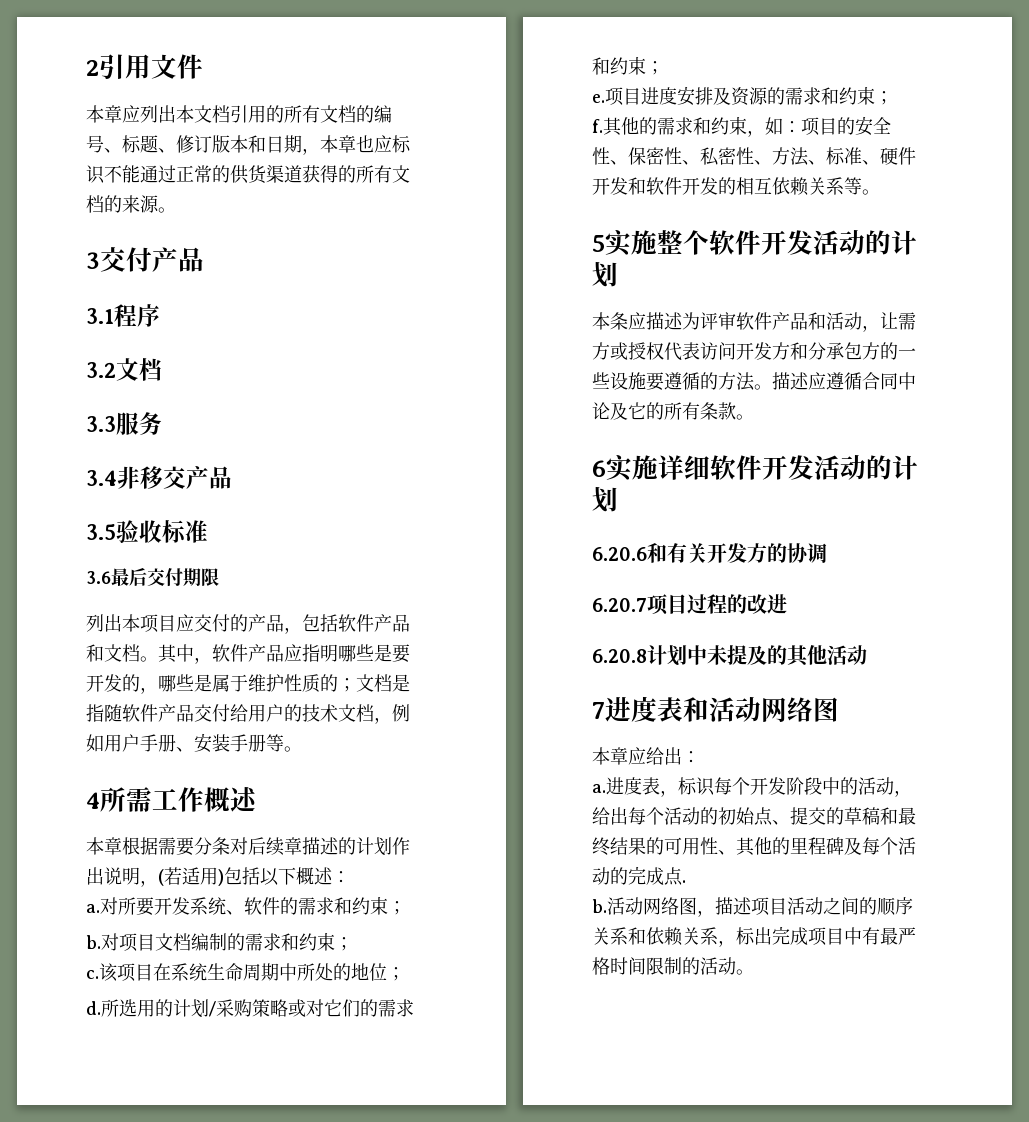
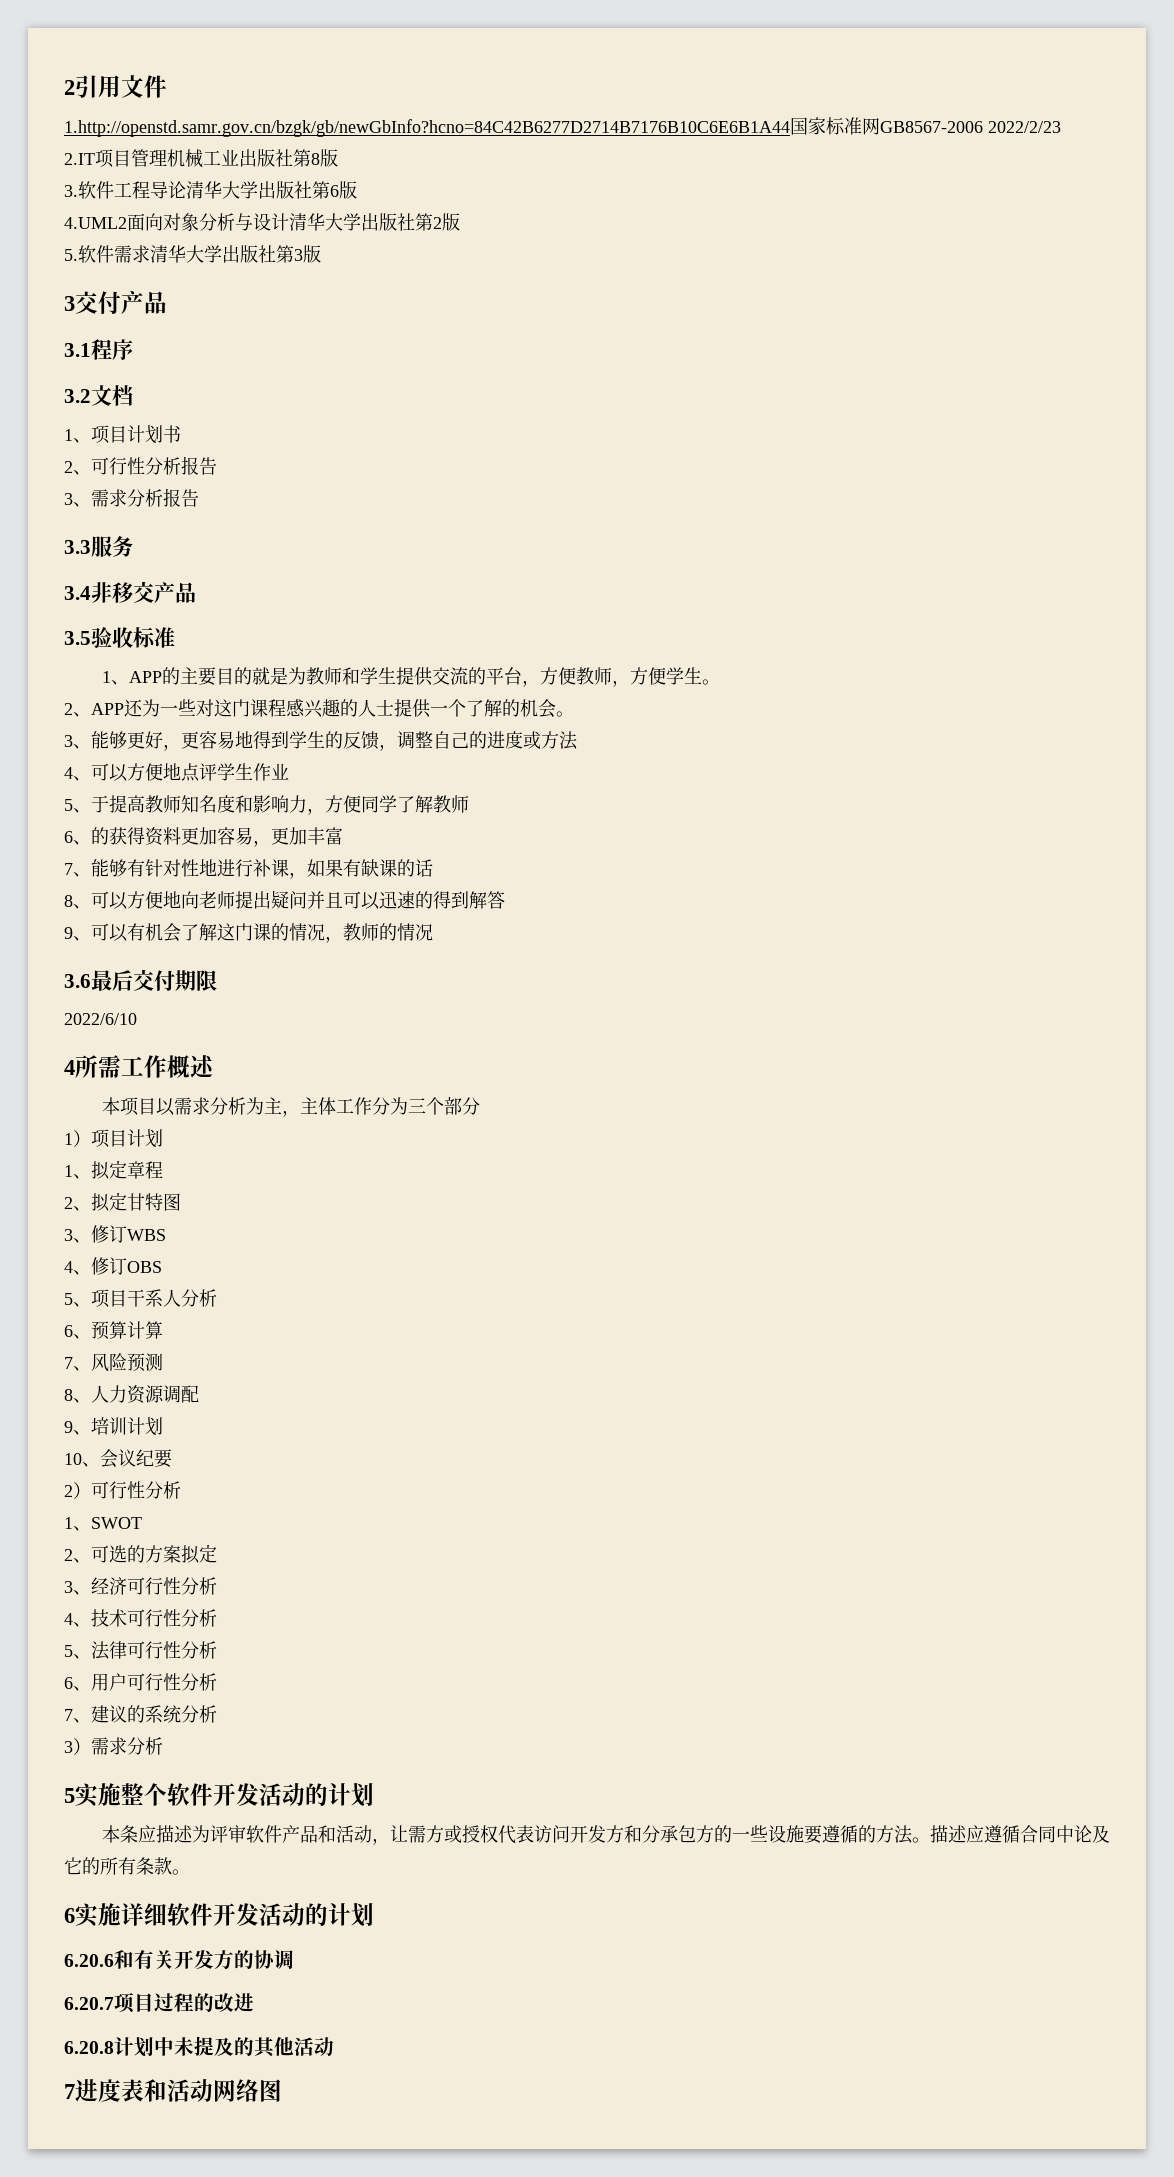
[86,105,392,123] [86,135,411,155] [86,165,410,184] [86,195,176,213] 本章应列出本文档引用的所有文档的编号、标题、修订版本和日期，本章也应标识不能通过正常的供货渠道获得的所有文档的来源。 -> [64,117,1061,137] [64,149,338,168] [64,181,357,199] [64,213,460,231] [64,245,321,263] 1.http://openstd.samr.gov.cn/bzgk/gb/newGbInfo?hcno=84C42B6277D2714B7176B10C6E6B1A44国家标准网GB8567-2006 2022/2/23 // 2.IT项目管理机械工业出版社第8版 // 3.软件工程导论清华大学出版社第6版 // 4.UML2面向对象分析与设计清华大学出版社第2版 // 5.软件需求清华大学出版社第3版
(162, 369) none -> [64,425,181,444] [64,456,217,475] [64,488,199,507] // 1、项目计划书 // 2、可行性分析报告 // 3、需求分析报告
[86,568,219,587] [86,614,410,634] [86,644,410,664] [86,674,410,694] [86,704,410,724] [86,733,302,753] 3.6最后交付期限 // 列出本项目应交付的产品，包括软件产品和文档。其中，软件产品应指明哪些是要开发的，哪些是属于维护性质的；文档是指随软件产品交付给用户的技术文档，例如用户手册、安装手册等。 -> [101,667,720,687] [64,699,574,718] [64,731,578,751] [64,763,289,782] [64,795,469,815] [64,827,343,847] [64,859,433,879] [64,890,505,910] [64,923,433,943] [64,969,217,991] [64,1013,137,1025] 1、APP的主要目的就是为教师和学生提供交流的平台，方便教师，方便学生。 // 2、APP还为一些对这门课程感兴趣的人士提供一个了解的机会。 // 3、能够更好，更容易地得到学生的反馈，调整自己的进度或方法 // 4、可以方便地点评学生作业 // 5、于提高教师知名度和影响力，方便同学了解教师 // 6、的获得资料更加容易，更加丰富 // 7、能够有针对性地进行补课，如果有缺课的话 // 8、可以方便地向老师提出疑问并且可以迅速的得到解答 // 9、可以有机会了解这门课的情况，教师的情况 // 3.6最后交付期限 // 2022/6/10
[104,837,410,856] [86,867,350,887] [86,897,406,916] [86,933,353,952] [86,963,405,982] [86,999,414,1018] [592,57,664,75] [592,86,893,106] [592,116,891,137] [592,147,916,166] [592,177,880,196] 章根据需要分条对后续章描述的计划作出说明，(若适用)包括以下概述： // a.对所要开发系统、软件的需求和约束； // b.对项目文档编制的需求和约束； // c.该项目在系统生命周期中所处的地位； // d.所选用的计划/采购策略或对它们的需求和约束； // e.项目进度安排及资源的需求和约束； // f.其他的需求和约束，如：项目的安全性、保密性、私密性、方法、标准、硬件开发和软件开发的相互依赖关系等。 -> [119,1097,480,1117] [64,1129,163,1148] [64,1160,163,1180] [64,1192,181,1212] [64,1225,166,1243] [64,1257,162,1275] [64,1289,217,1308] [64,1321,163,1340] [64,1353,163,1372] [64,1385,199,1404] [64,1417,163,1436] [64,1449,172,1468] [64,1481,181,1499] [64,1517,142,1531] [64,1544,217,1564] [64,1577,217,1595] [64,1609,217,1627] [64,1641,217,1660] [64,1673,217,1691] [64,1705,217,1723] [64,1737,163,1755] 项目以需求分析为主，主体工作分为三个部分 // 1）项目计划 // 1、拟定章程 // 2、拟定甘特图 // 3、修订WBS // 4、修订OBS // 5、项目干系人分析 // 6、预算计算 // 7、风险预测 // 8、人力资源调配 // 9、培训计划 // 10、会议纪要 // 2）可行性分析 // 1、SWOT // 2、可选的方案拟定 // 3、经济可行性分析 // 4、技术可行性分析 // 5、法律可行性分析 // 6、用户可行性分析 // 7、建议的系统分析 // 3）需求分析
[592,747,700,765] [592,777,912,797] [592,807,916,826] [592,837,916,856] [592,866,686,886] [592,897,913,917] [592,926,916,947] [592,957,754,975] // 本章应给出： // a.进度表，标识每个开发阶段中的活动，给出每个活动的初始点、提交的草稿和最终结果的可用性、其他的里程碑及每个活动的完成点. // b.活动网络图，描述项目活动之间的顺序关系和依赖关系，标出完成项目中有最严格时间限制的活动。 -> (282, 2090) none

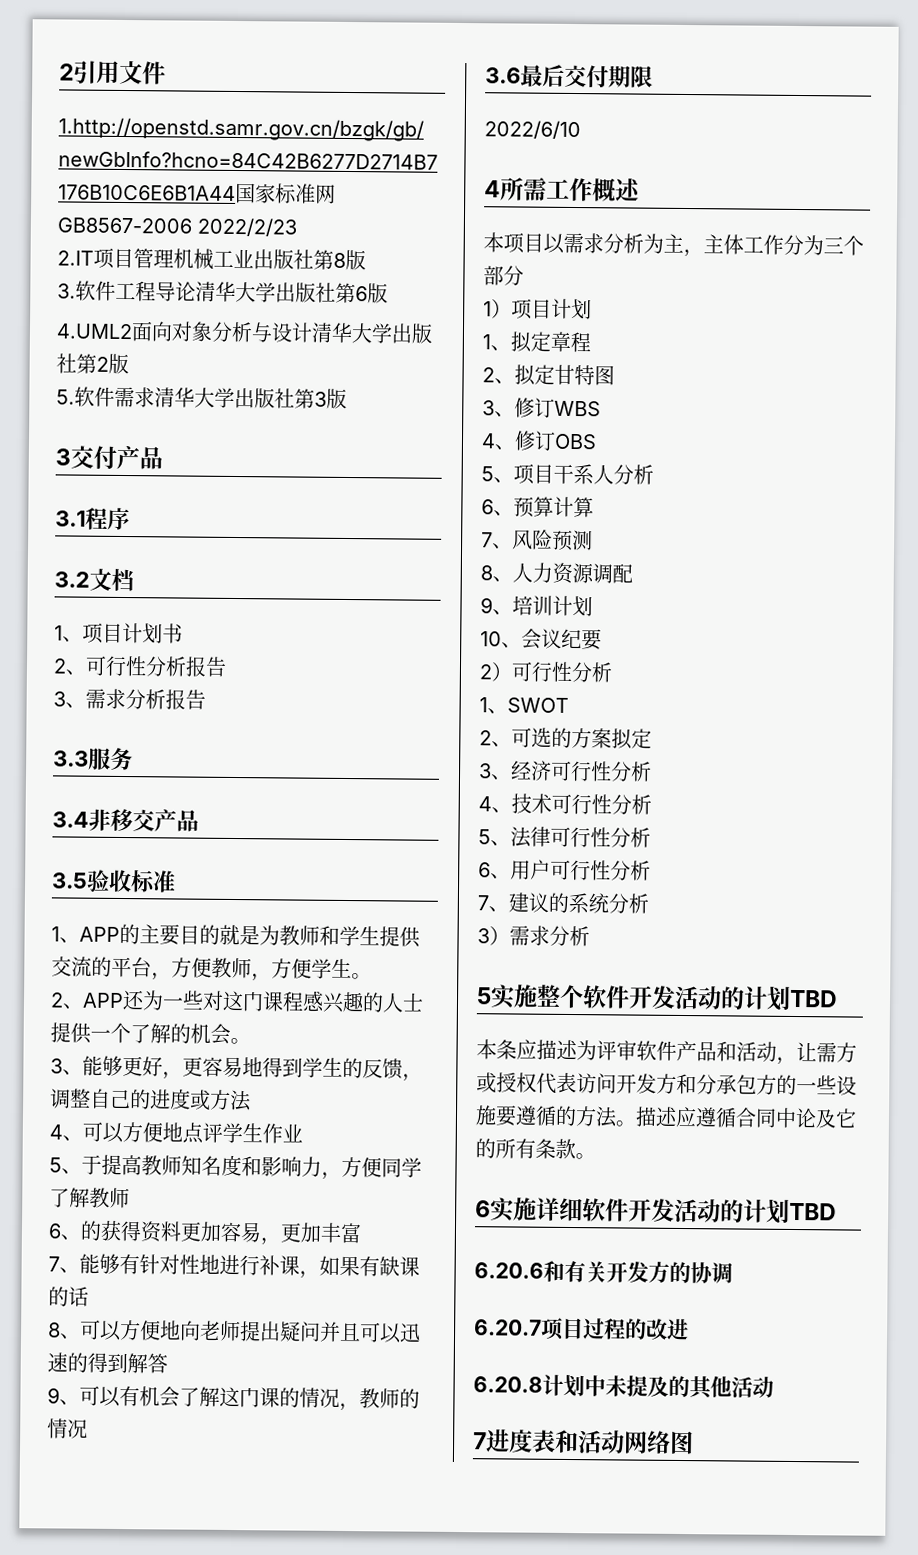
(374, 1795) none -> [789,989,838,1008] TBD
(374, 1915) none -> [789,1202,837,1221] TBD

